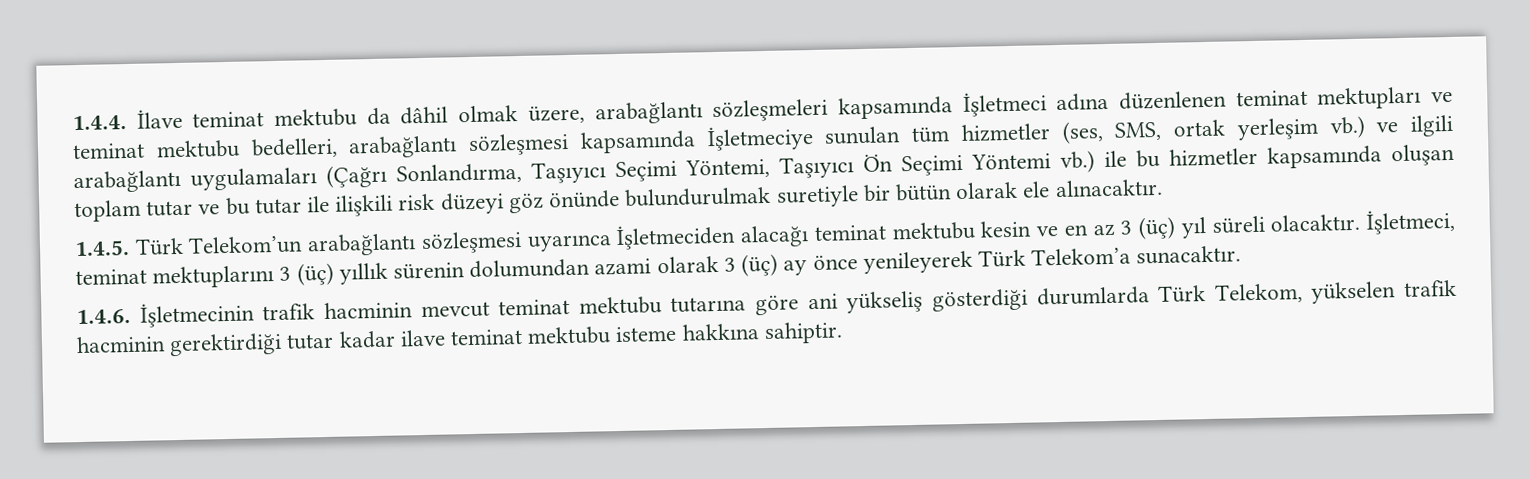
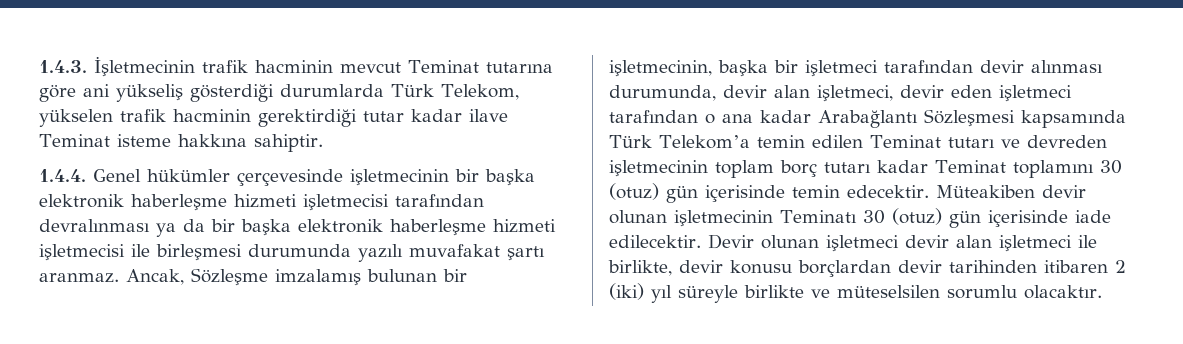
[72,86,1453,131] [72,114,1454,160] [73,143,1455,194] [74,178,1163,223] [74,208,1456,257] [75,245,1242,289] [76,308,131,325] 1.4.4. İlave teminat mektubu da dâhil olmak üzere, arabağlantı sözleşmeleri kapsamında İşletmeci adına düzenlenen teminat mektupları ve teminat mektubu bedelleri, arabağlantı sözleşmesi kapsamında İşletmeciye sunulan tüm hizmetler (ses, SMS, ortak yerleşim vb.) ve ilgili arabağlantı uygulamaları (Çağrı Sonlandırma, Taşıyıcı Seçimi Yöntemi, Taşıyıcı Ön Seçimi Yöntemi vb.) ile bu hizmetler kapsamında oluşan toplam tutar ve bu tutar ile ilişkili risk düzeyi göz önünde bulundurulmak suretiyle bir bütün olarak ele alınacaktır. // 1.4.5. Türk Telekom’un arabağlantı sözleşmesi uyarınca İşletmeciden alacağı teminat mektubu kesin ve en az 3 (üç) yıl süreli olacaktır. İşletmeci, teminat mektuplarını 3 (üç) yıllık sürenin dolumundan azami olarak 3 (üç) ay önce yenileyerek Türk Telekom’a sunacaktır. // 1.4.6. -> [39,60,87,73] 1.4.3.
[498,296,662,316] teminat mektubu -> [408,60,479,73] Teminat
[450,326,612,346] teminat mektubu -> [39,134,110,147] Teminat
(843, 333) none -> [39,169,535,186] [39,194,484,211] [39,219,556,237] [39,244,545,262] [39,268,467,286] [609,60,1103,77] [609,85,1072,102] [609,109,1126,128] [609,135,1107,149] [609,160,1122,178] [609,183,1086,203] [609,208,1111,228] [609,234,1097,252] [608,260,1126,277] [609,283,1102,303] // 1.4.4. Genel hükümler çerçevesinde işletmecinin bir başka elektronik haberleşme hizmeti işletmecisi tarafından devralınması ya da bir başka elektronik haberleşme hizmeti işletmecisi ile birleşmesi durumunda yazılı muvafakat şartı aranmaz. Ancak, Sözleşme imzalamış bulunan bir işletmecinin, başka bir işletmeci tarafından devir alınması durumunda, devir alan işletmeci, devir eden işletmeci tarafından o ana kadar Arabağlantı Sözleşmesi kapsamında Türk Telekom’a temin edilen Teminat tutarı ve devreden işletmecinin toplam borç tutarı kadar Teminat toplamını 30 (otuz) gün içerisinde temin edecektir. Müteakiben devir olunan işletmecinin Teminatı 30 (otuz) gün içerisinde iade edilecektir. Devir olunan işletmeci devir alan işletmeci ile birlikte, devir konusu borçlardan devir tarihinden itibaren 2 (iki) yıl süreyle birlikte ve müteselsilen sorumlu olacaktır.

